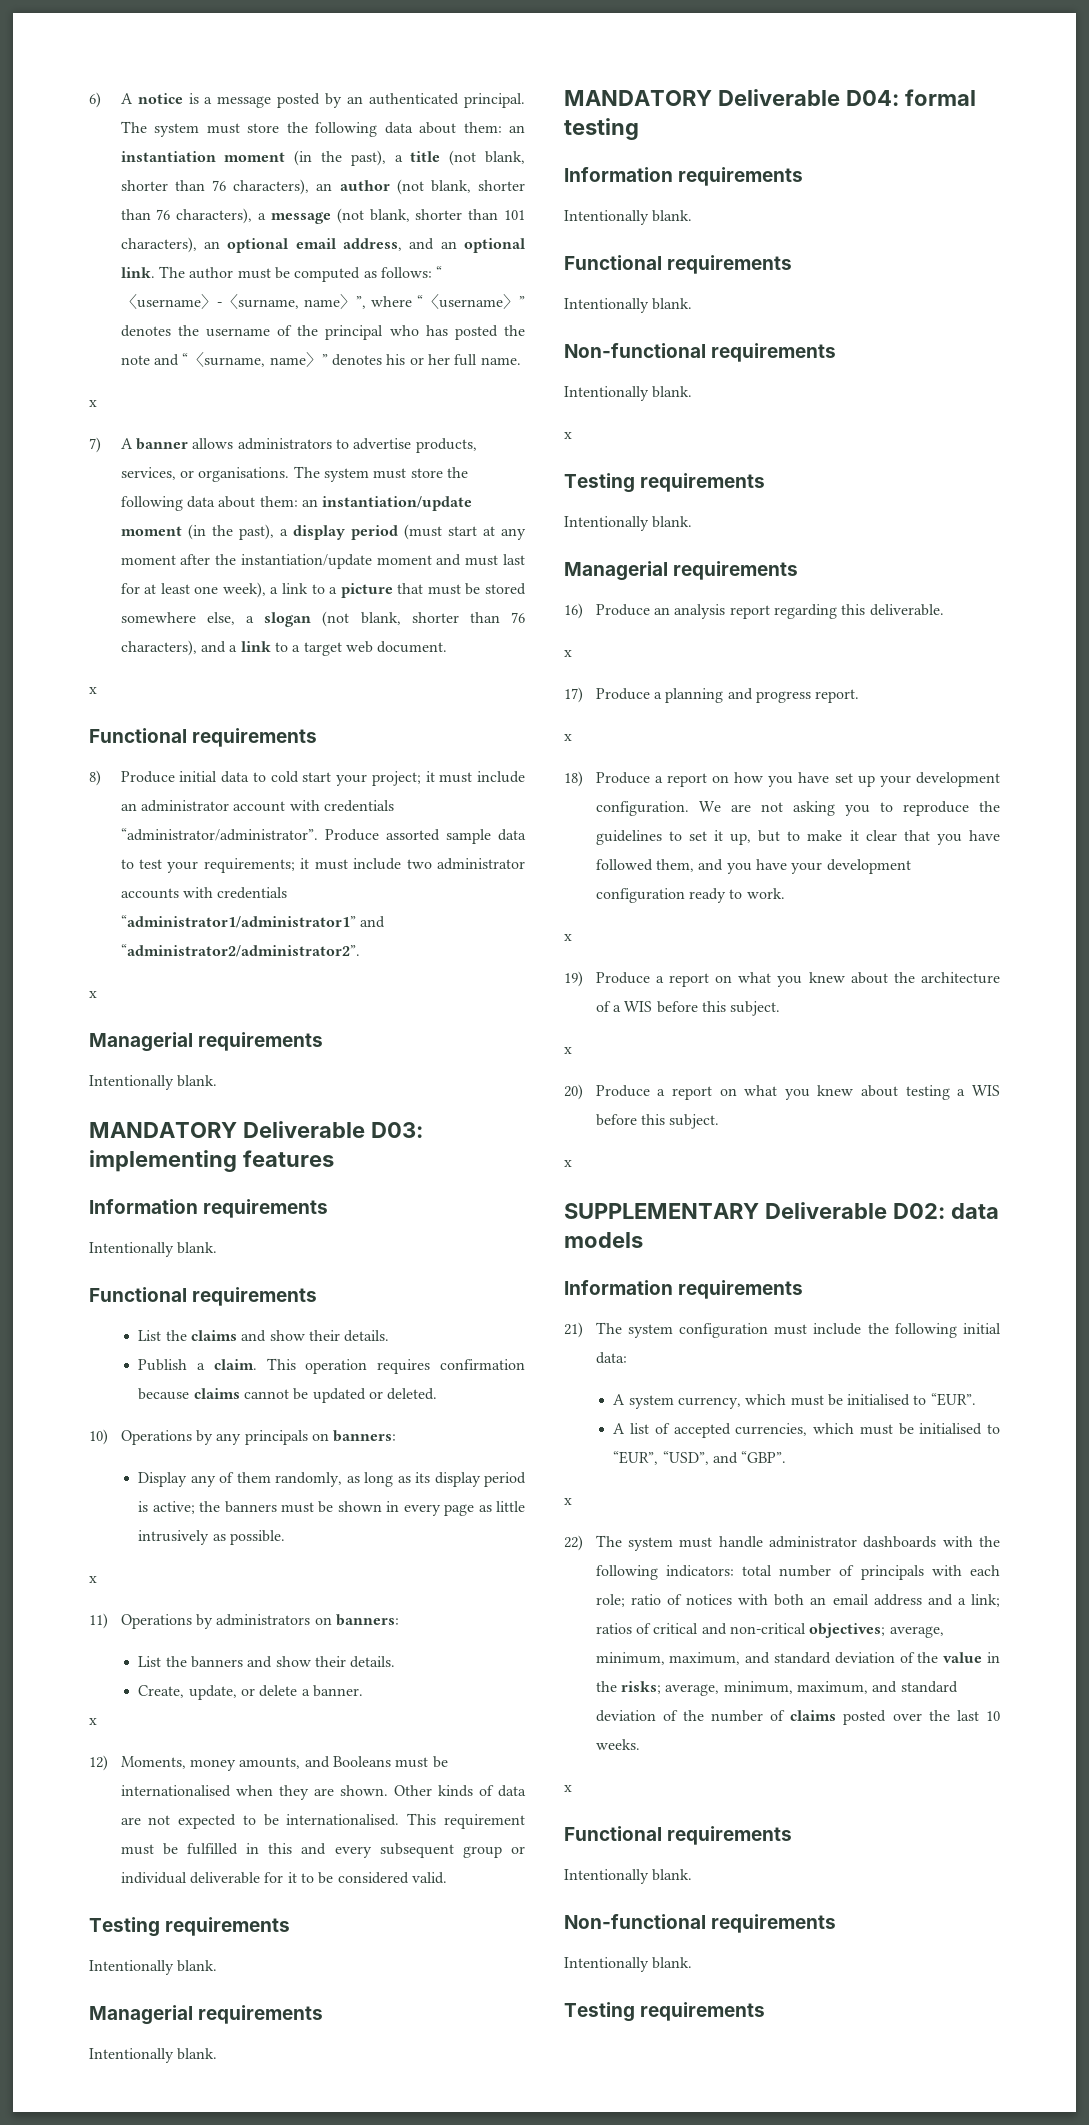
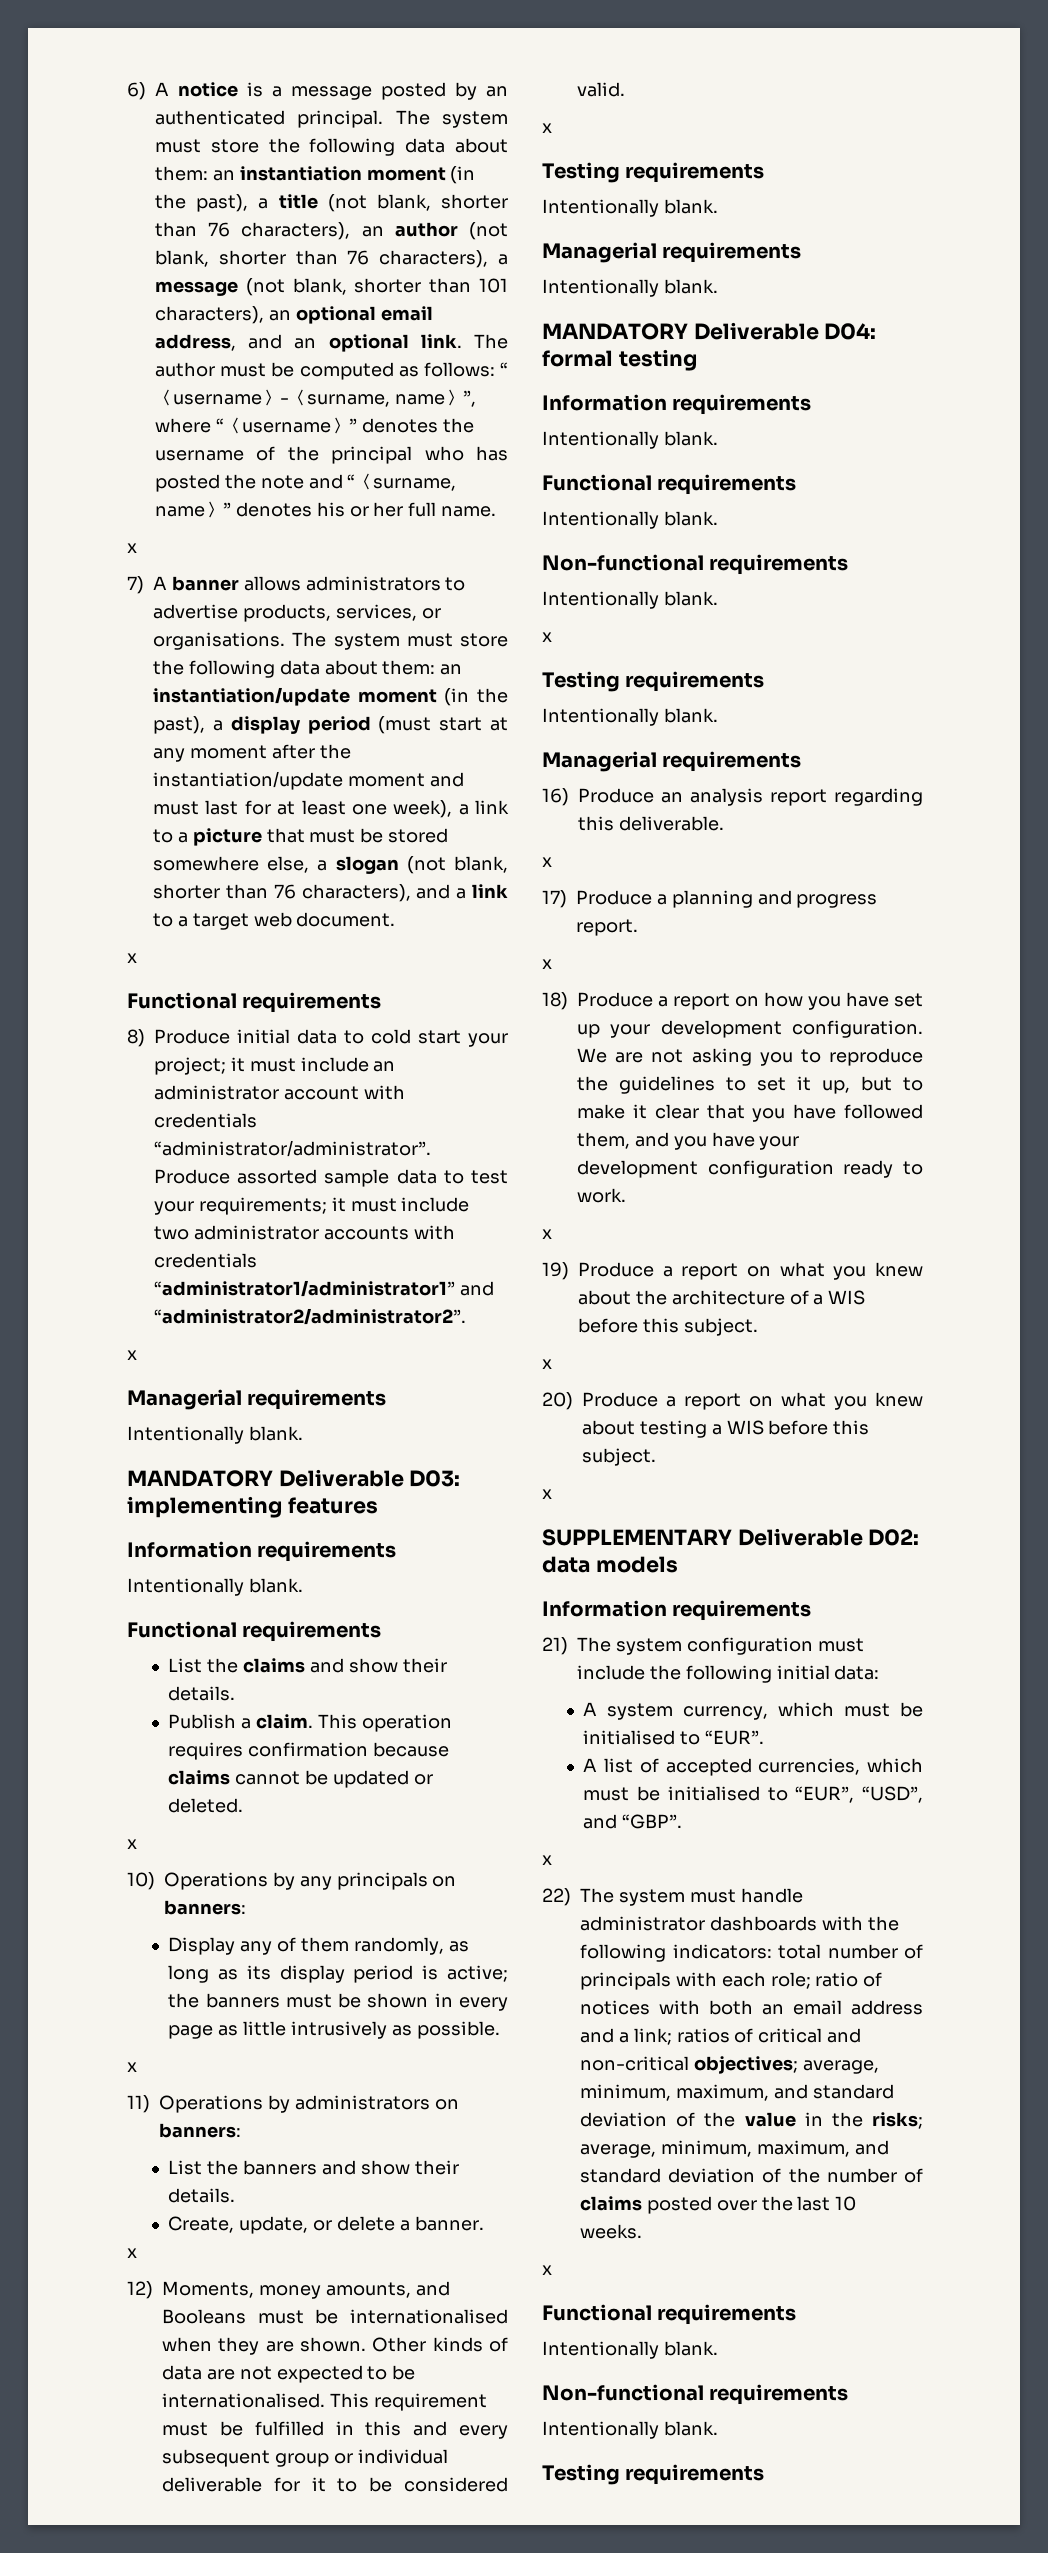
(438, 1394) none -> [127,1839,137,1849] // x
(447, 1878) none -> [542,123,552,133] // x

